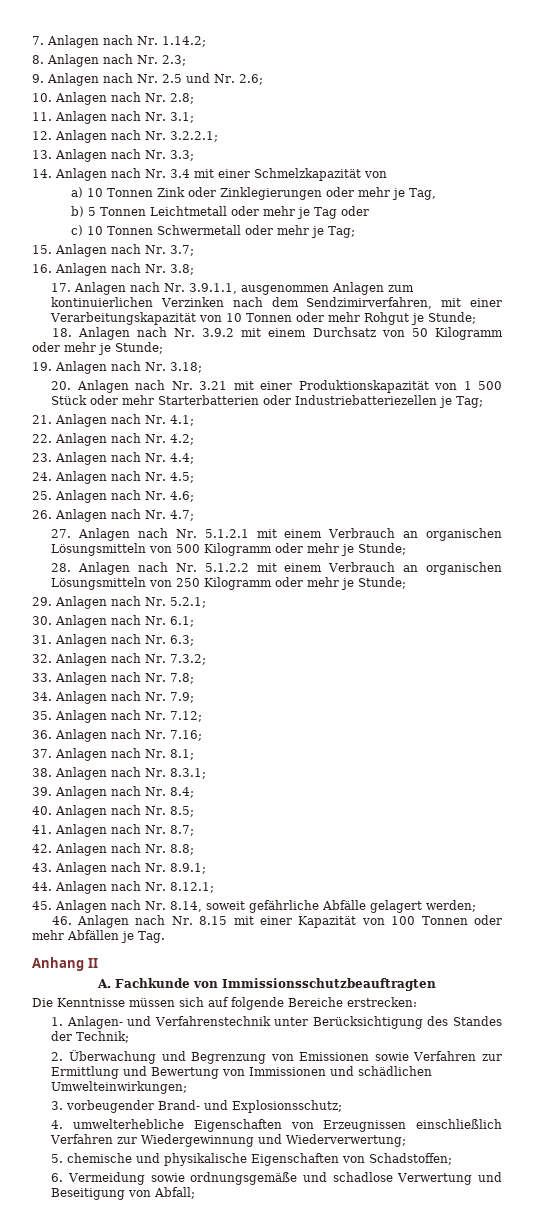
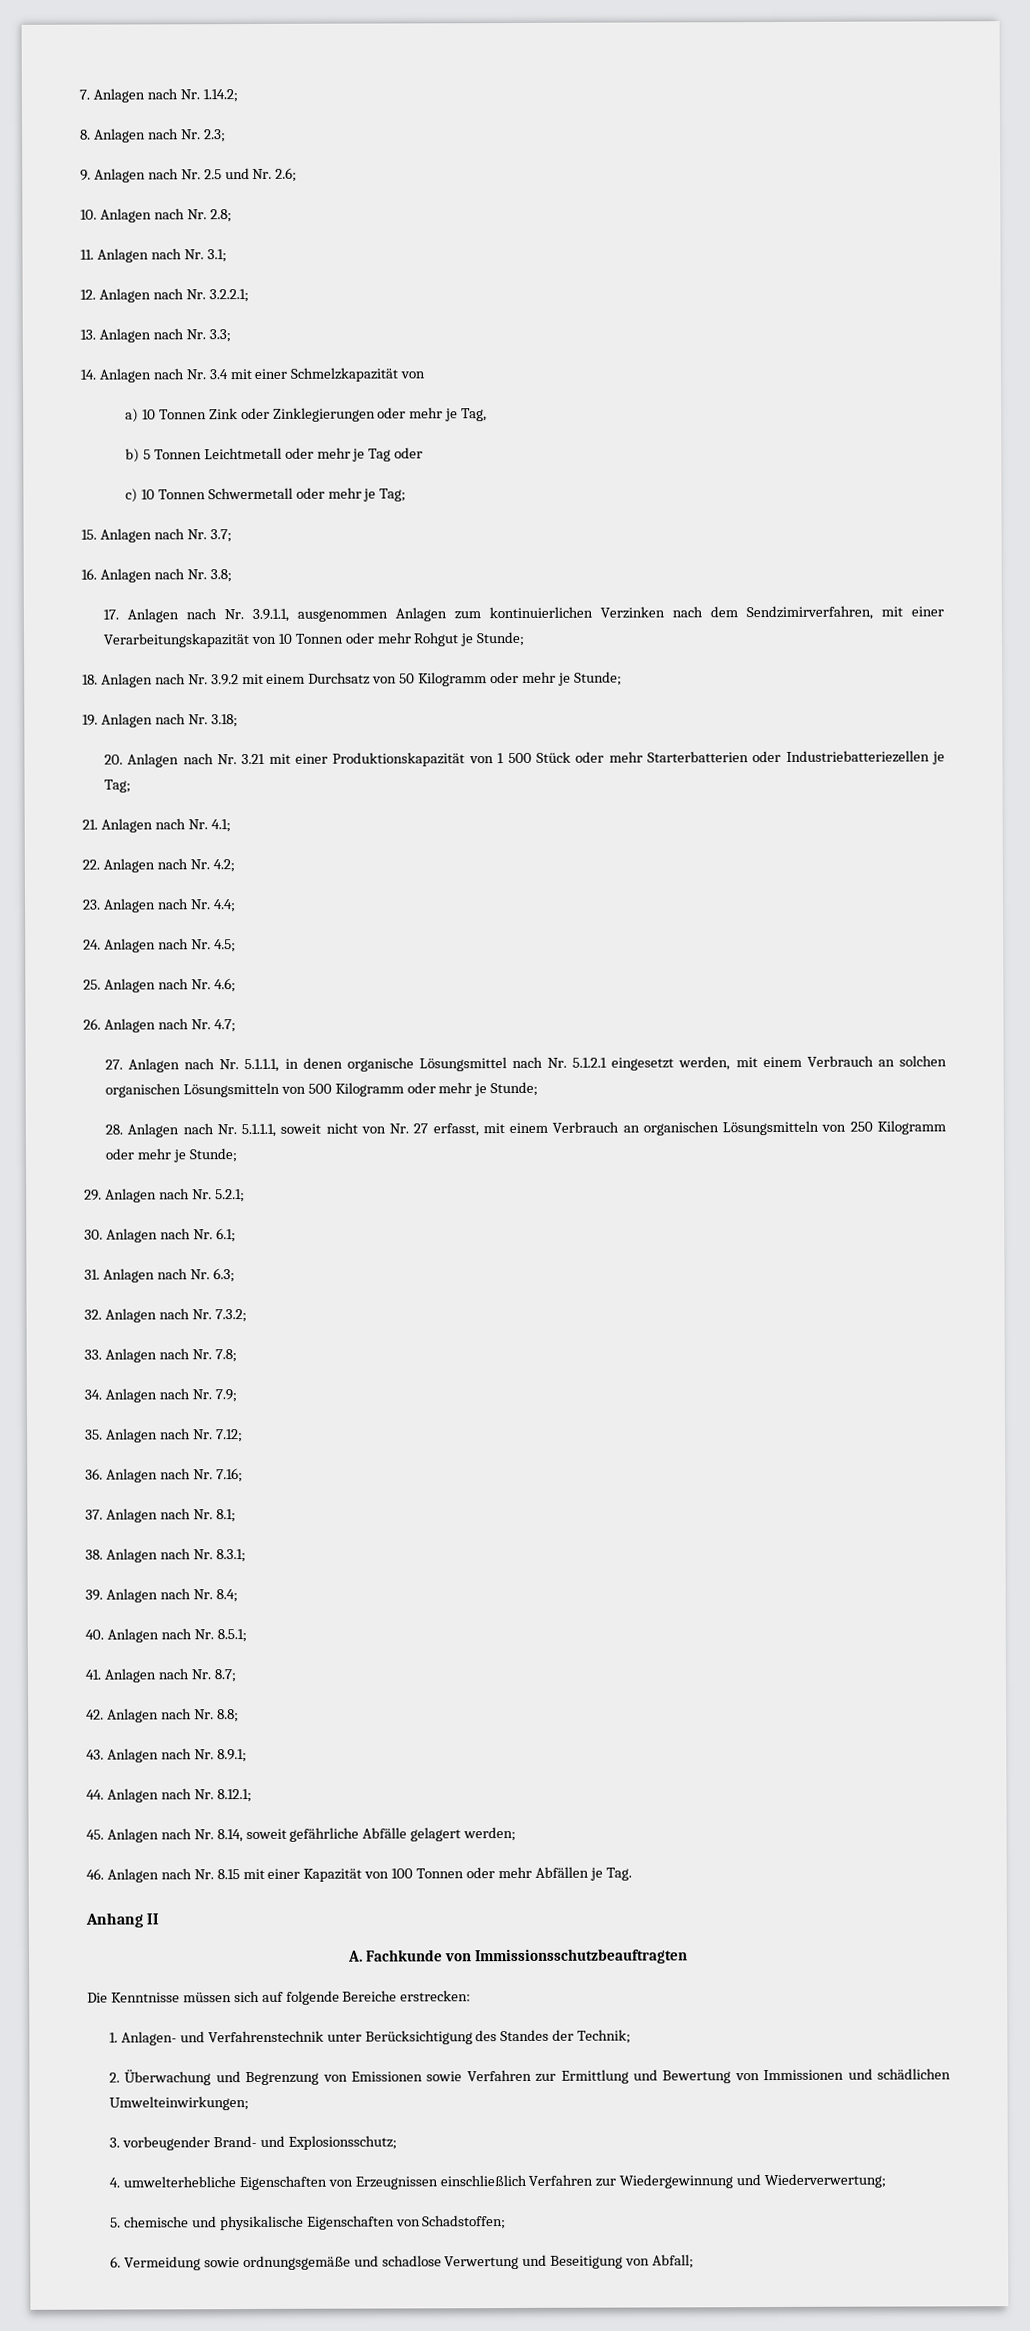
[204,528,419,538] 5.1.2.1 mit einem Verbrauch an -> [244,1055,948,1073] 5.1.1.1, in denen organische Lösungsmittel nach Nr. 5.1.2.1 eingesetzt werden, mit einem Verbrauch an solchen
[204,563,249,572] 5.1.2.2 -> [241,1122,479,1138] 5.1.1.1, soweit nicht von Nr. 27 erfasst,
[169,806,194,817] 8.5; -> [216,1629,247,1643] 8.5.1;

